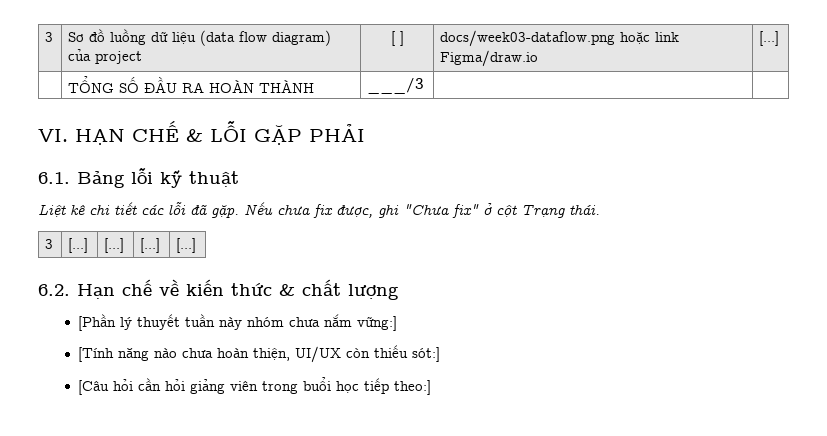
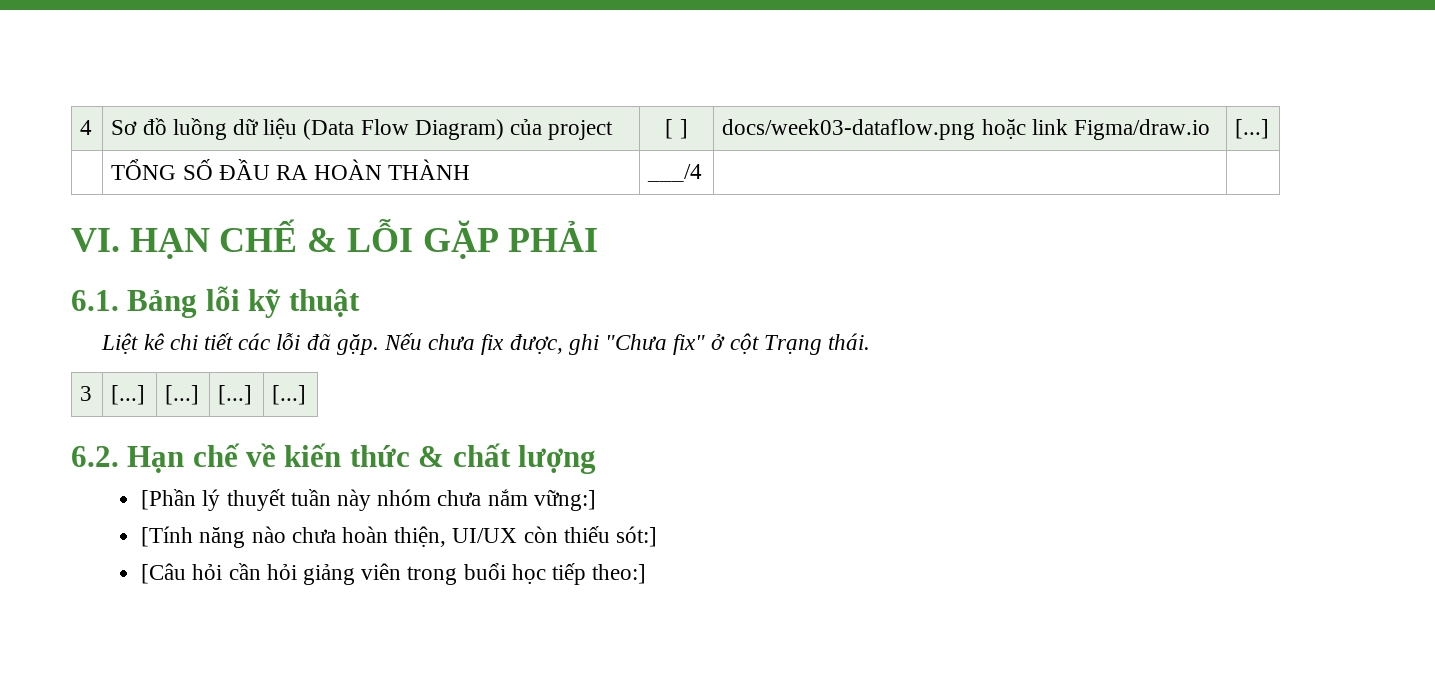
[45,32,54,42] 3 -> [80,120,93,135] 4
[200,30,332,46] (data flow diagram) -> [303,119,504,140] (Data Flow Diagram)
[367,78,425,94] ___/3 -> [647,164,703,182] ___/4

